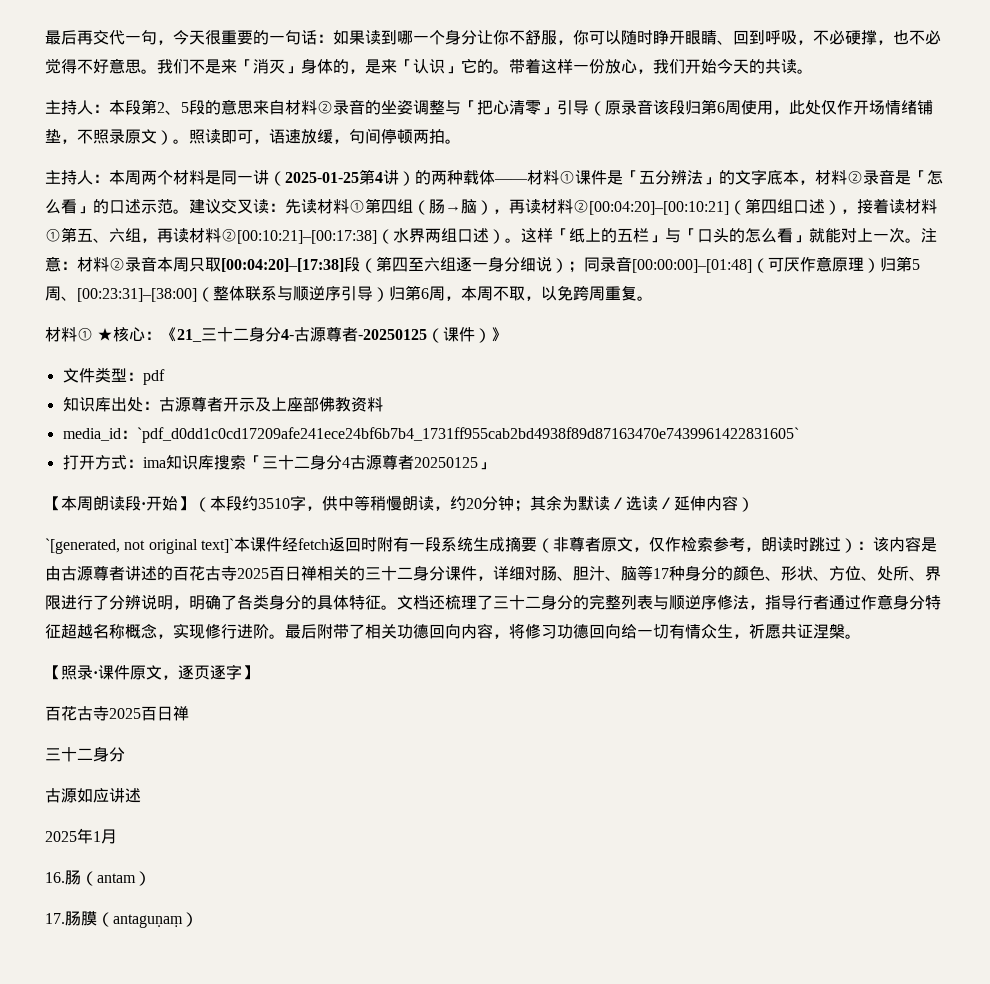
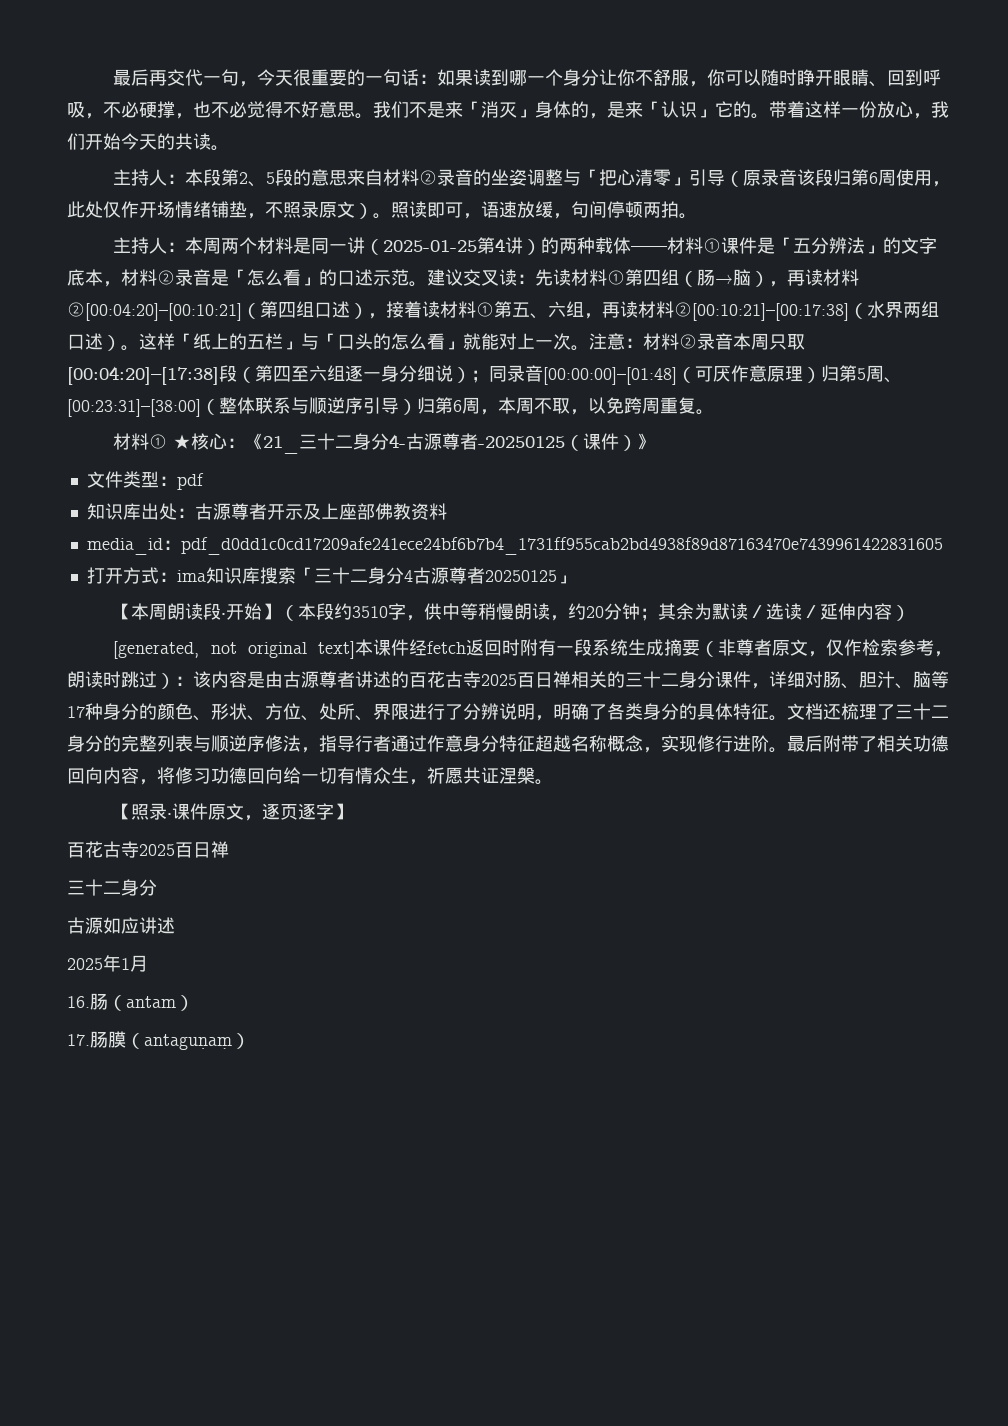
[136,427,799,443] `pdf_d0dd1c0cd17209afe241ece24bf6b7b4_1731ff955cab2bd4938f89d87163470e7439961422831605` -> [180,537,943,555] pdf_d0dd1c0cd17209afe241ece24bf6b7b4_1731ff955cab2bd4938f89d87163470e7439961422831605
[45,538,120,554] `[generated, -> [113,641,200,659] [generated,
[200,538,234,553] text]` -> [318,641,355,659] text]

